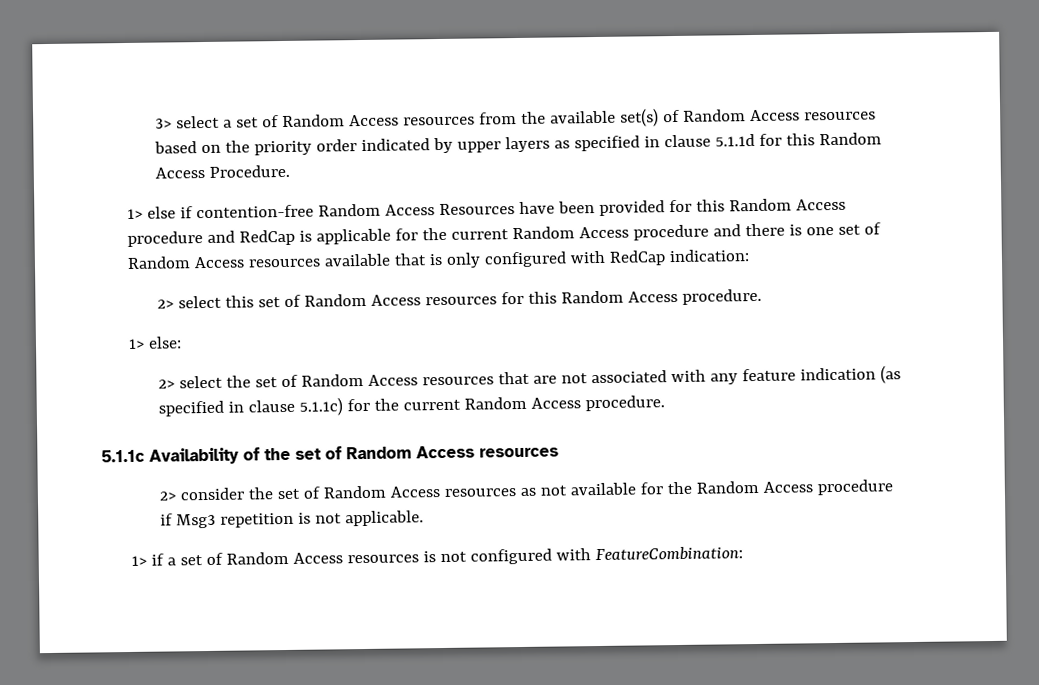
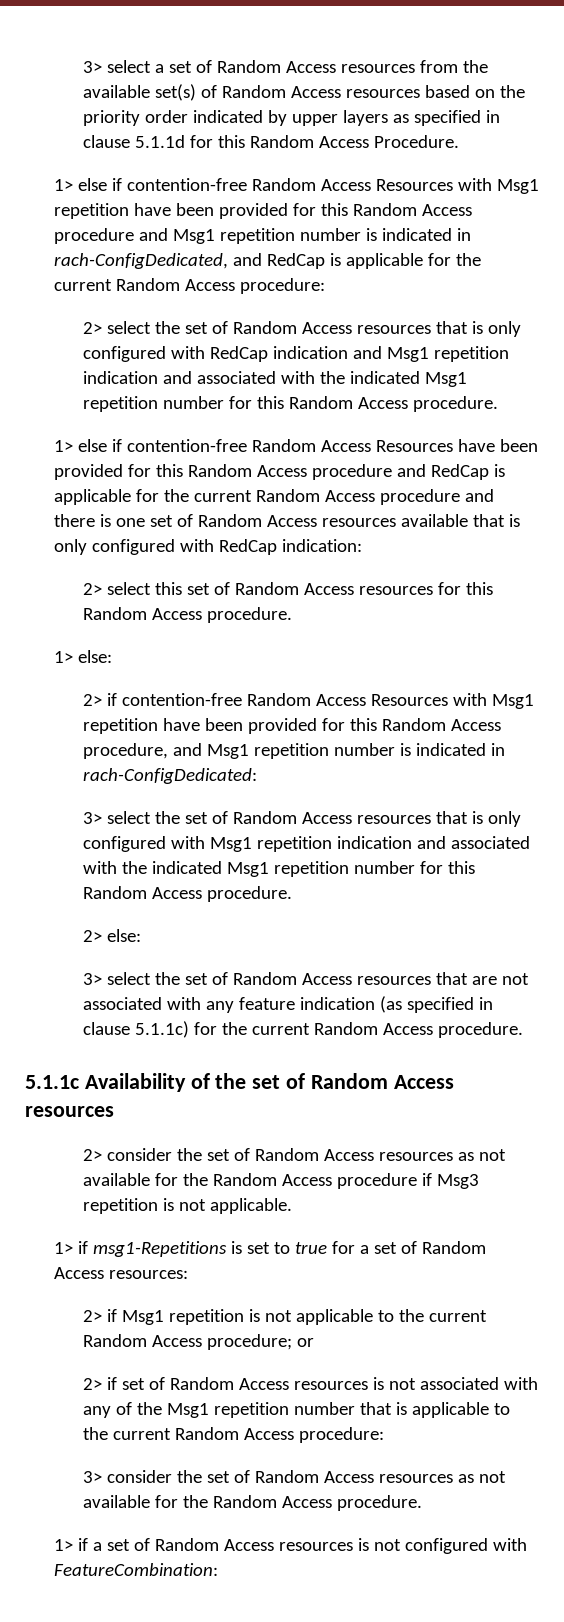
(290, 171) none -> [54,178,539,194] [54,203,472,219] [54,228,471,244] [54,253,481,269] [54,278,325,294] [83,321,521,337] [83,346,509,362] [83,371,467,387] [83,396,498,412] // 1> else if contention-free Random Access Resources with Msg1 repetition have been provided for this Random Access procedure and Msg1 repetition number is indicated in rach-ConfigDedicated, and RedCap is applicable for the current Random Access procedure: // 2> select the set of Random Access resources that is only configured with RedCap indication and Msg1 repetition indication and associated with the indicated Msg1 repetition number for this Random Access procedure.
(176, 384) none -> [107,693,534,709] [83,718,501,734] [83,743,505,759] [83,768,258,784] [83,811,521,827] [83,836,530,852] [83,861,475,877] [83,886,293,902] [83,929,142,942] [83,973,103,985] if contention-free Random Access Resources with Msg1 repetition have been provided for this Random Access procedure, and Msg1 repetition number is indicated in rach-ConfigDedicated: // 3> select the set of Random Access resources that is only configured with Msg1 repetition indication and associated with the indicated Msg1 repetition number for this Random Access procedure. // 2> else: // 3>
(424, 518) none -> [54,1241,486,1257] [54,1267,189,1279] [83,1309,487,1325] [83,1334,315,1350] [83,1377,538,1390] [83,1402,510,1418] [83,1427,385,1443] [83,1470,506,1483] [83,1495,423,1511] // 1> if msg1-Repetitions is set to true for a set of Random Access resources: // 2> if Msg1 repetition is not applicable to the current Random Access procedure; or // 2> if set of Random Access resources is not associated with any of the Msg1 repetition number that is applicable to the current Random Access procedure: // 3> consider the set of Random Access resources as not available for the Random Access procedure.

